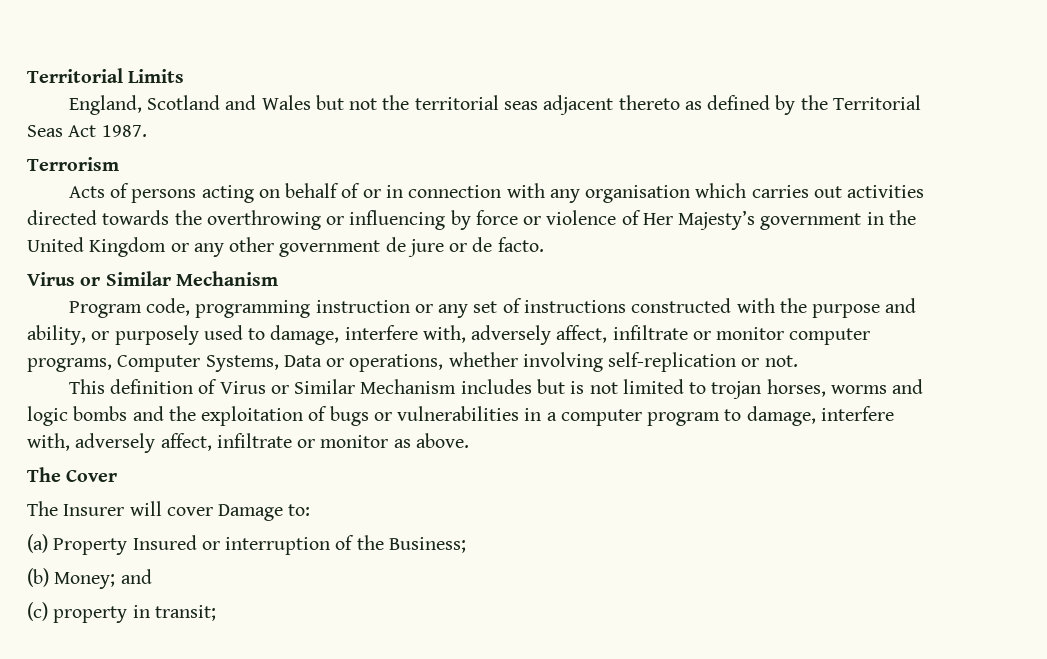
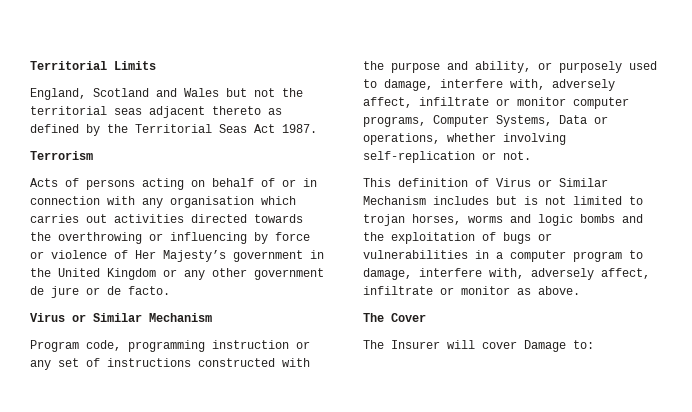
[27,534,466,555] [27,568,152,589] [27,602,216,623] // (a) Property Insured or interruption of the Business; // (b) Money; and // (c) property in transit; -> (594, 344) none

